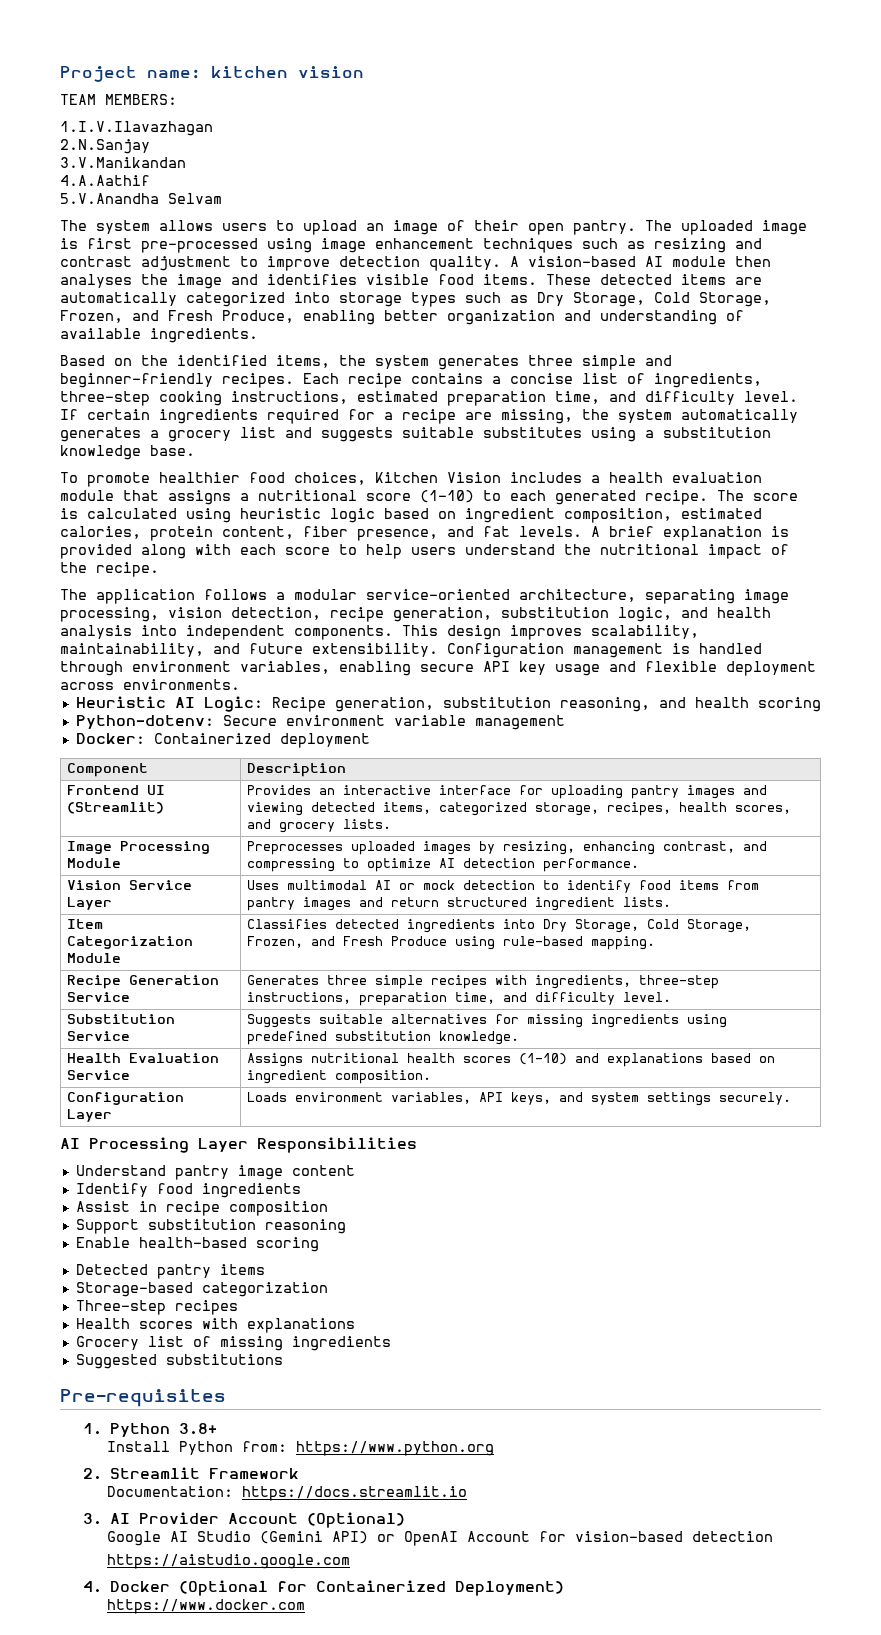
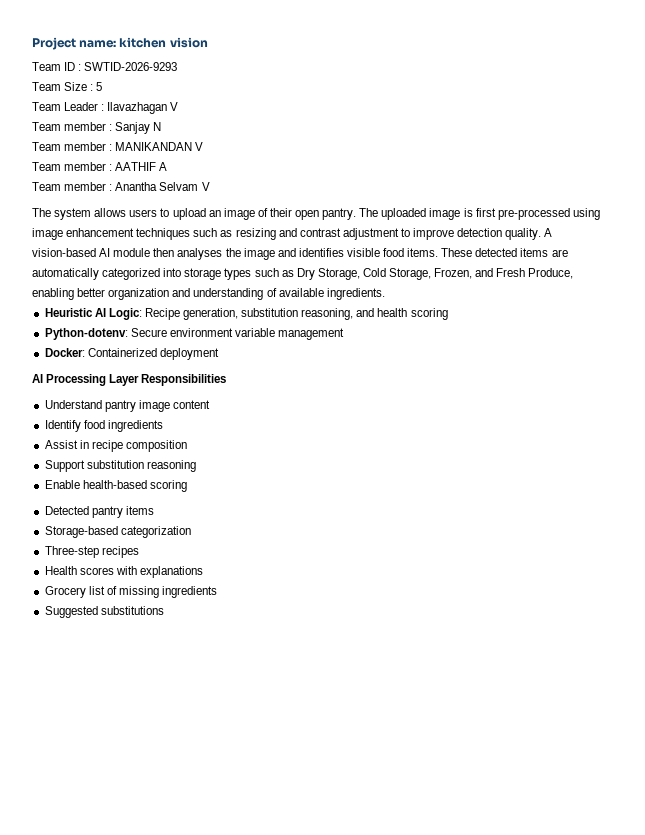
[60,94,177,105] [60,121,213,136] [60,139,150,154] [60,157,186,168] [60,175,150,186] [60,193,159,204] TEAM MEMBERS: // 1.I.V.Ilavazhagan // 2.N.Sanjay // 3.V.Manikandan // 4.A.Aathif // 5.V.Anandha -> [32,62,178,71] [32,82,103,91] [32,102,179,114] [32,122,162,134] [32,142,204,151] [32,162,168,171] [32,182,158,191] Team ID : SWTID-2026-9293 // Team Size : 5 // Team Leader : Ilavazhagan V // Team member : Sanjay N // Team member : MANIKANDAN V // Team member : AATHIF A // Team member : Anantha
(222, 198) none -> [201,182,210,191] V
[60,355,672,370] [60,373,762,388] [60,391,798,406] [60,409,798,424] [60,427,771,442] [60,445,195,460] [60,472,762,487] [60,490,798,505] [60,508,762,523] [60,526,789,541] [60,544,789,559] [60,562,159,577] [60,589,789,604] [60,607,771,622] [60,625,699,640] [60,643,762,658] [60,661,816,676] [60,679,240,690] // Based on the identified items, the system generates three simple and beginner-friendly recipes. Each recipe contains a concise list of ingredients, three-step cooking instructions, estimated preparation time, and difficulty level. If certain ingredients required for a recipe are missing, the system automatically generates a grocery list and suggests suitable substitutes using a substitution knowledge base. // To promote healthier food choices, Kitchen Vision includes a health evaluation module that assigns a nutritional score (1–10) to each generated recipe. The score is calculated using heuristic logic based on ingredient composition, estimated calories, protein content, fiber presence, and fat levels. A brief explanation is provided along with each score to help users understand the nutritional impact of the recipe. // The application follows a modular service-oriented architecture, separating image processing, vision detection, recipe generation, substitution logic, and health analysis into independent components. This design improves scalability, maintainability, and future extensibility. Configuration management is handled through environment variables, enabling secure API key usage and flexible deployment across environments. -> (385, 294) none
[66,763,148,777] [246,763,346,777] [66,785,165,795] [66,802,164,814] [246,785,767,799] [246,802,791,816] [246,819,391,833] [66,841,210,854] [66,858,121,868] [246,841,767,855] [246,858,639,872] [66,880,192,890] [66,897,112,910] [246,880,759,893] [246,897,671,911] [66,919,103,929] [66,936,193,949] [66,953,121,963] [246,919,751,933] [246,936,655,950] [66,975,219,989] [66,992,130,1002] [246,975,719,989] [246,992,671,1006] [66,1014,175,1024] [66,1031,130,1041] [246,1014,727,1028] [246,1031,519,1045] [66,1053,219,1063] [66,1070,130,1080] [246,1053,775,1067] [246,1070,431,1084] [66,1092,184,1105] [66,1109,112,1122] [246,1092,791,1106] // Component | Description // Frontend UI (Streamlit) | Provides an interactive interface for uploading pantry images and viewing detected items, categorized storage, recipes, health scores, and grocery lists. // Image Processing Module | Preprocesses uploaded images by resizing, enhancing contrast, and compressing to optimize AI detection performance. // Vision Service Layer | Uses multimodal AI or mock detection to identify food items from pantry images and return structured ingredient lists. // Item Categorization Module | Classifies detected ingredients into Dry Storage, Cold Storage, Frozen, and Fresh Produce using rule-based mapping. // Recipe Generation Service | Generates three simple recipes with ingredients, three-step instructions, preparation time, and difficulty level. // Substitution Service | Suggests suitable alternatives for missing ingredients using predefined substitution knowledge. // Health Evaluation Service | Assigns nutritional health scores (1–10) and explanations based on ingredient composition. // Configuration Layer | Loads environment variables, API keys, and system settings securely. -> (219, 354) none
[60,1389,226,1407] [83,1423,217,1437] [106,1441,494,1456] [83,1467,299,1480] [106,1486,467,1501] [83,1512,405,1528] [106,1531,773,1546] [106,1554,350,1569] [83,1580,564,1596] [106,1599,305,1614] // Pre-requisites // 1. Python 3.8+ // Install Python from: https://www.python.org // 2. Streamlit Framework // Documentation: https://docs.streamlit.io // 3. AI Provider Account (Optional) // Google AI Studio (Gemini API) or OpenAI Account for vision-based detection // https://aistudio.google.com // 4. Docker (Optional for Containerized Deployment) // https://www.docker.com -> (164, 610) none

